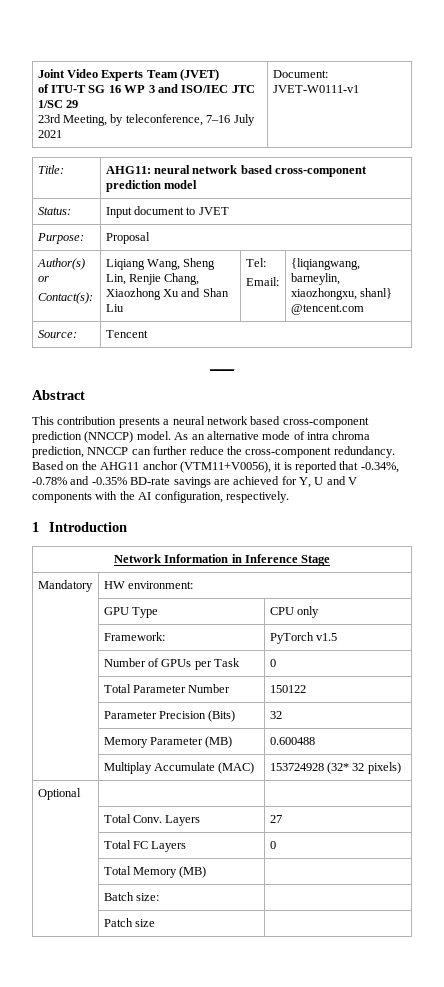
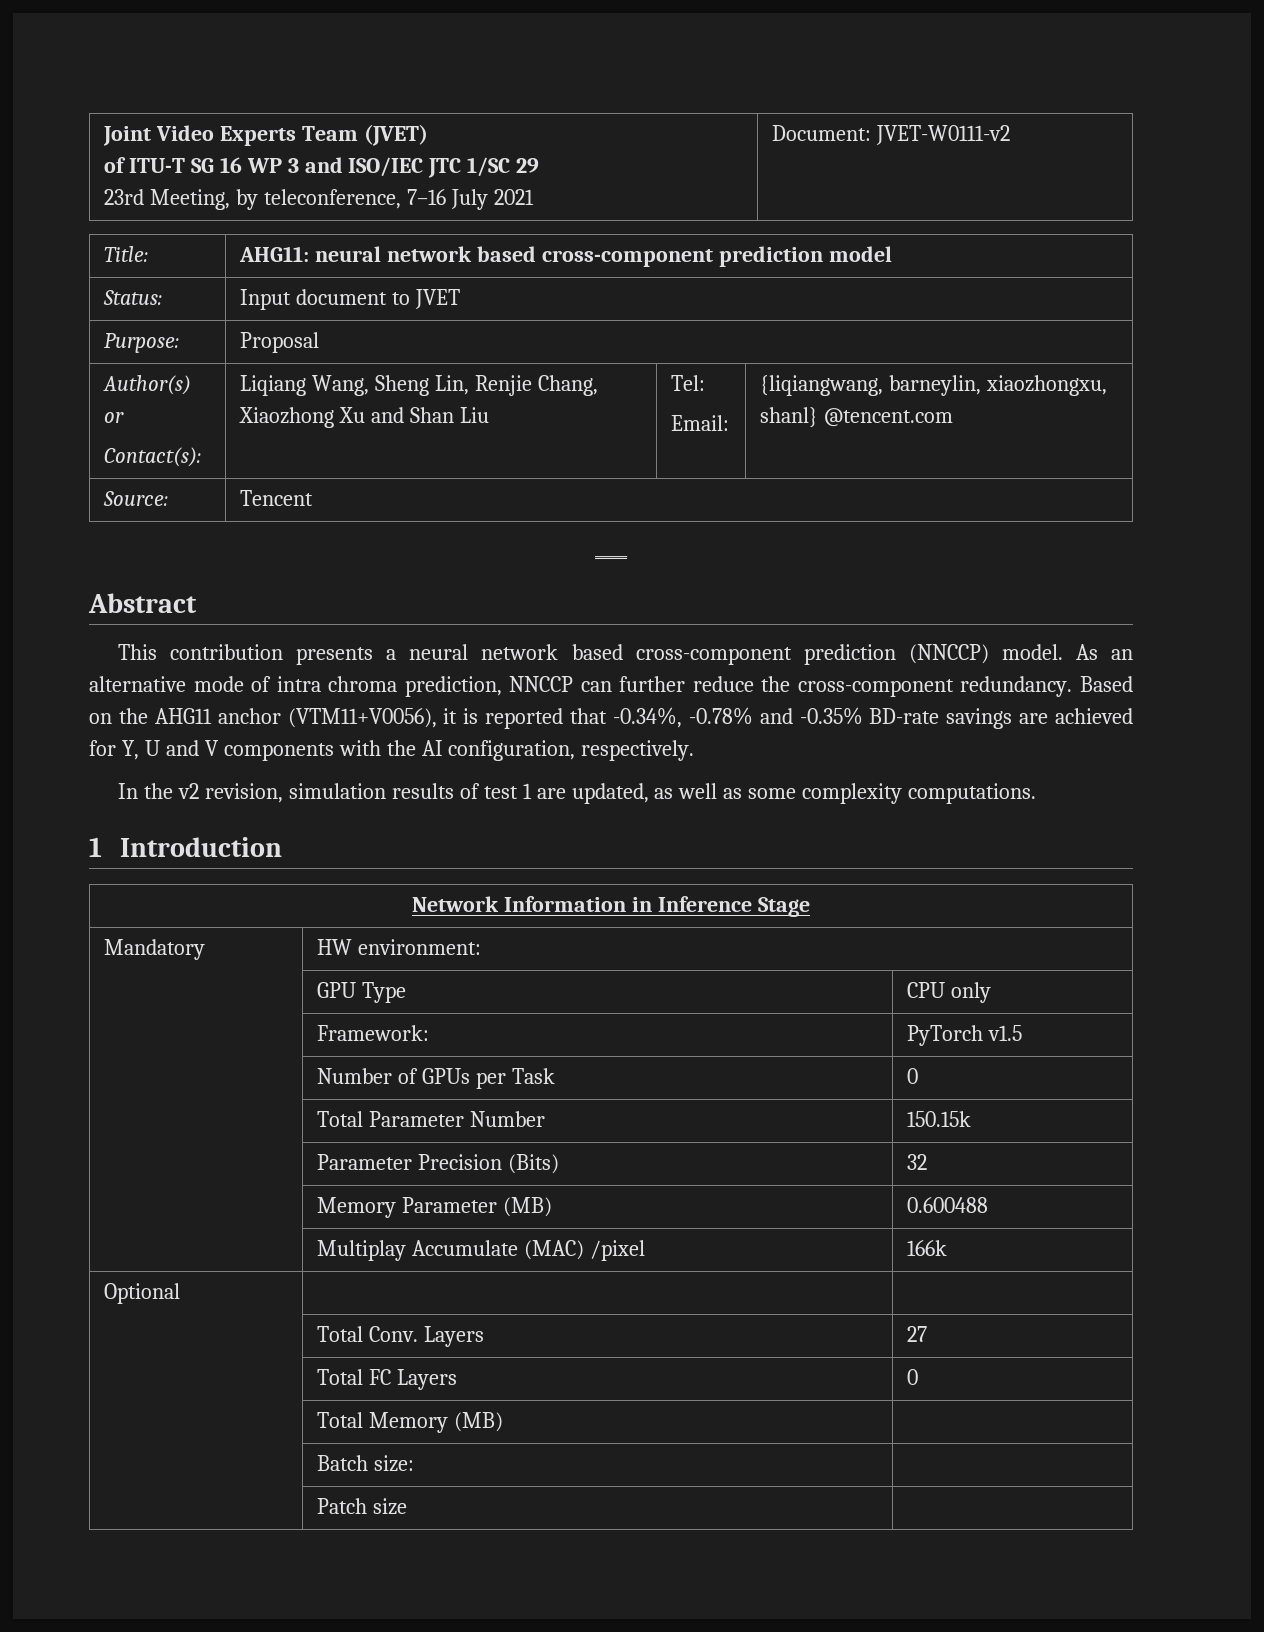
[272,85,359,93] JVET-W0111-v1 -> [875,125,1010,145] JVET-W0111-v2
(289, 497) none -> [118,783,1037,804] // In the v2 revision, simulation results of test 1 are updated, as well as some complexity computations.
[269,685,306,693] 150122 -> [906,1111,971,1127] 150.15k
[269,762,401,774] | 153724928 (32* 32 pixels) -> [589,1240,645,1261] [906,1240,947,1256] /pixel | 166k

